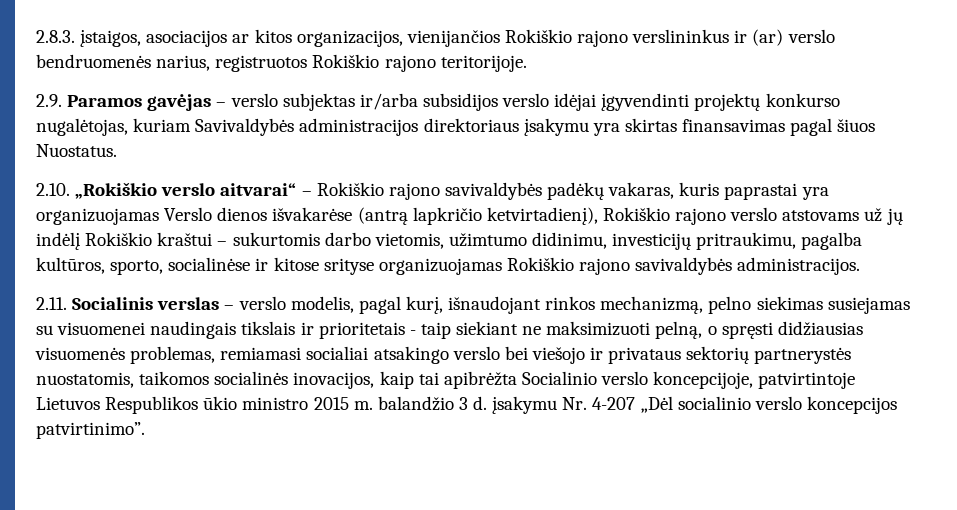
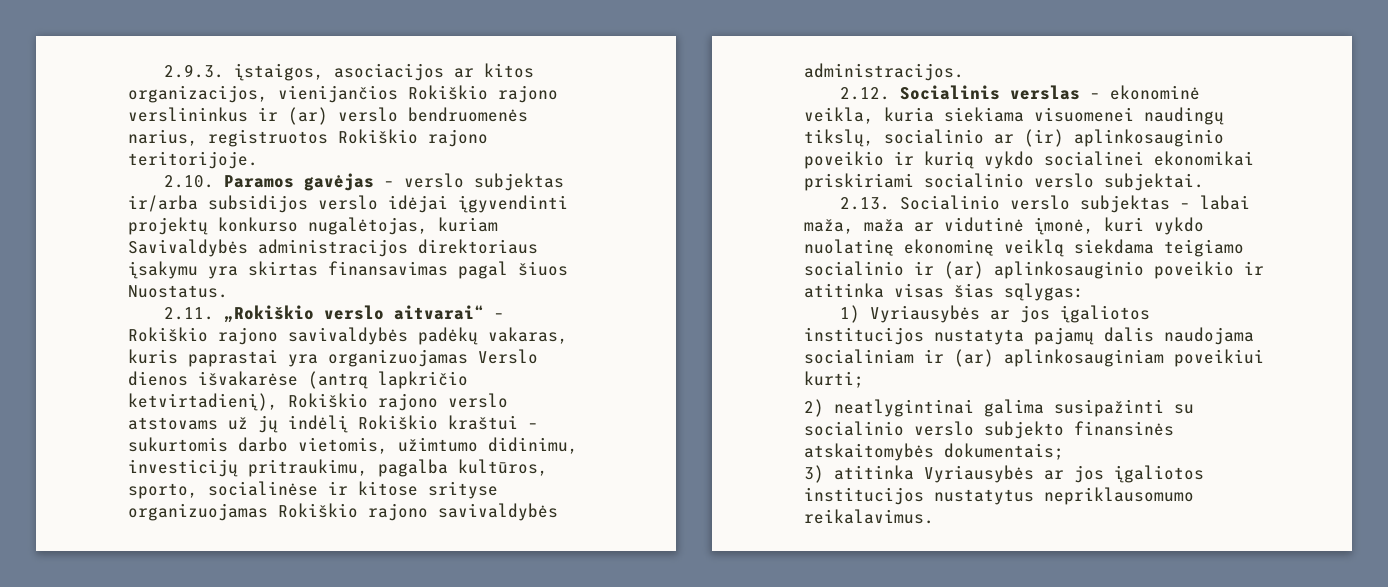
[36,30,75,43] 2.8.3. -> [163,64,224,78] 2.9.3.
[36,94,62,107] 2.9. -> [163,175,214,188] 2.10.
[36,183,70,196] 2.10. -> [163,307,214,320] 2.11.
[36,297,67,310] 2.11. -> [839,87,890,100] 2.12.
[238,296,910,314] [36,321,863,339] [35,346,852,364] [36,371,856,389] [36,396,897,414] [36,422,145,439] verslo modelis, pagal kurį, išnaudojant rinkos mechanizmą, pelno siekimas susiejamas su visuomenei naudingais tikslais ir prioritetais - taip siekiant ne maksimizuoti pelną, o spręsti didžiausias visuomenės problemas, remiamasi socialiai atsakingo verslo bei viešojo ir privataus sektorių partnerystės nuostatomis, taikomos socialinės inovacijos, kaip tai apibrėžta Socialinio verslo koncepcijoje, patvirtintoje Lietuvos Respublikos ūkio ministro 2015 m. balandžio 3 d. įsakymu Nr. 4-207 „Dėl socialinio verslo koncepcijos patvirtinimo”. -> [1109,85,1200,100] [804,107,1224,125] [804,129,1224,147] [804,151,1254,169] [804,173,1204,191] [839,195,1250,213] [804,217,1204,235] [804,239,1244,257] [804,261,1264,279] [804,283,1084,301] [839,305,1150,323] [804,327,1254,345] [804,349,1264,367] [804,371,864,388] [804,399,1194,417] [804,421,1174,439] [804,443,1064,461] [804,465,1204,483] [804,487,1194,505] [804,509,934,524] ekonominė veikla, kuria siekiama visuomenei naudingų tikslų, socialinio ar (ir) aplinkosauginio poveikio ir kurią vykdo socialinei ekonomikai priskiriami socialinio verslo subjektai. // 2.13. Socialinio verslo subjektas – labai maža, maža ar vidutinė įmonė, kuri vykdo nuolatinę ekonominę veiklą siekdama teigiamo socialinio ir (ar) aplinkosauginio poveikio ir atitinka visas šias sąlygas: // 1) Vyriausybės ar jos įgaliotos institucijos nustatyta pajamų dalis naudojama socialiniam ir (ar) aplinkosauginiam poveikiui kurti; // 2) neatlygintinai galima susipažinti su socialinio verslo subjekto finansinės atskaitomybės dokumentais; // 3) atitinka Vyriausybės ar jos įgaliotos institucijos nustatytus nepriklausomumo reikalavimus.

